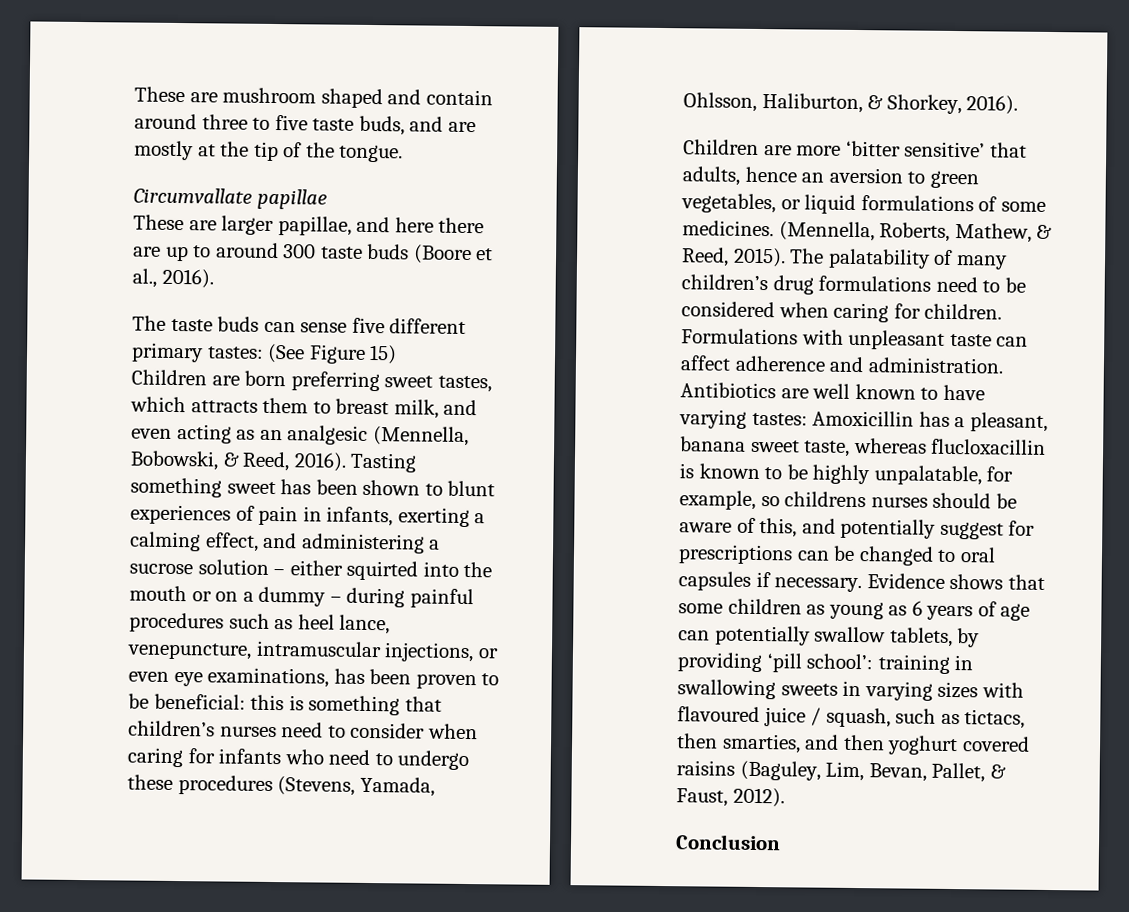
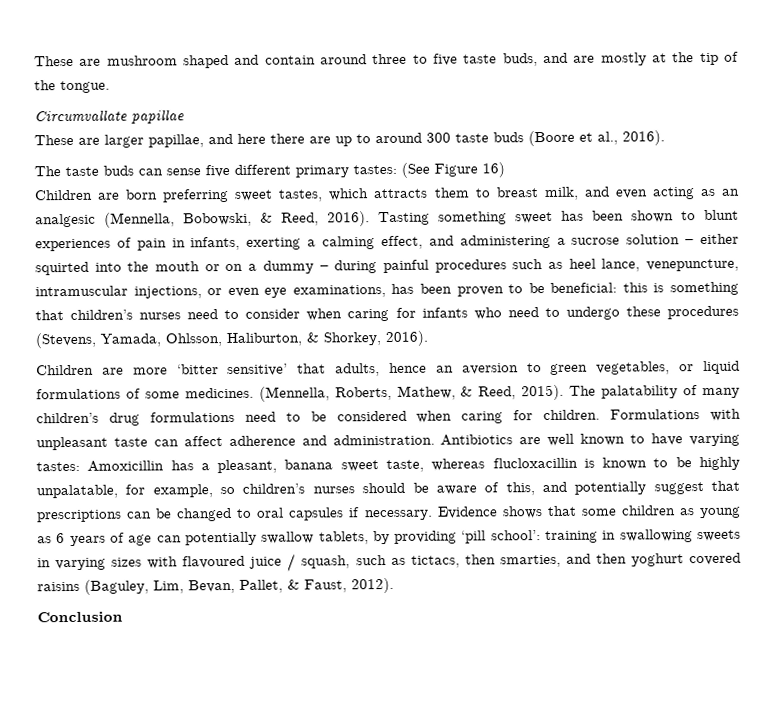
[369,344,398,365] 15) -> [482,162,505,178] 16)
[784,491,867,508] childrens -> [242,483,306,494] children’s
[1008,520,1036,536] for -> [711,480,740,491] that

